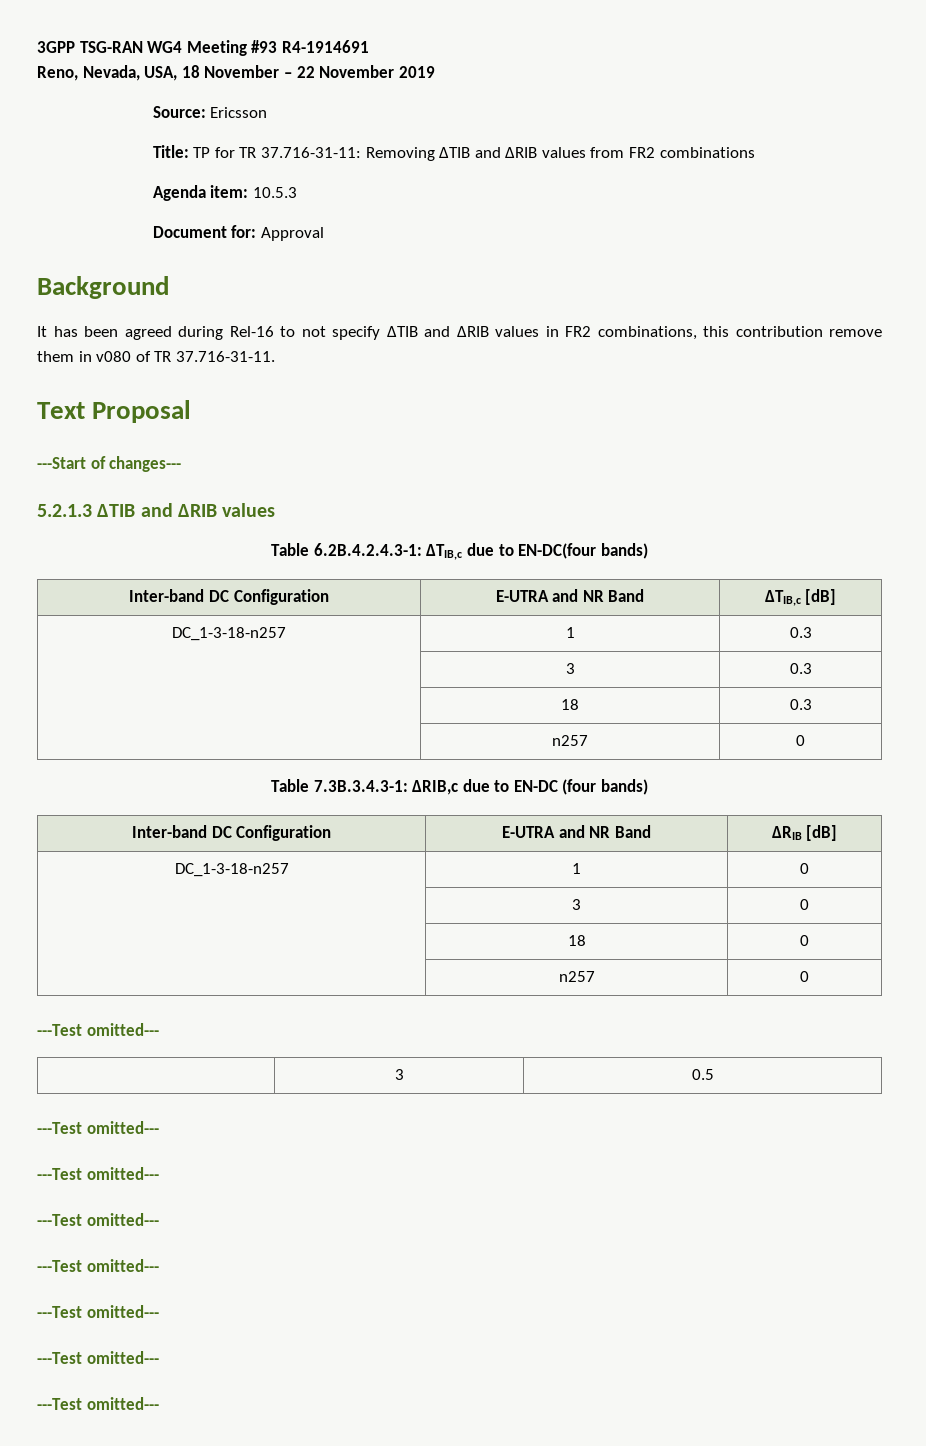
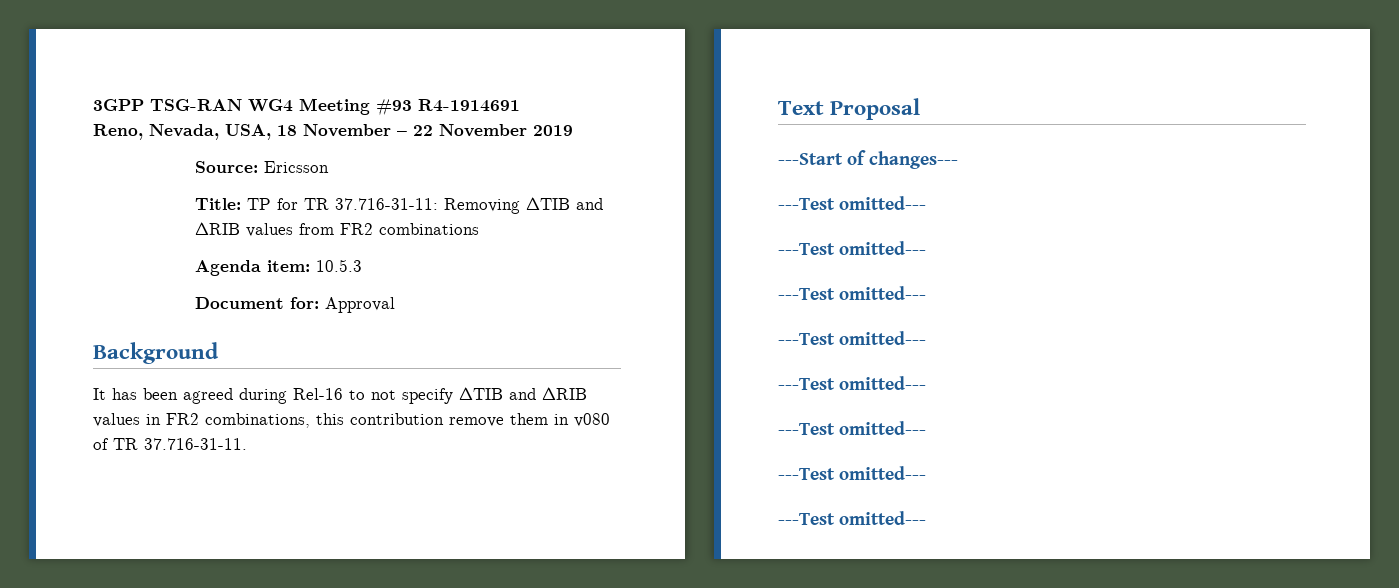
[37,503,276,517] [271,543,648,560] [129,589,329,605] [495,589,645,602] [764,589,837,606] [172,627,286,641] [565,627,575,638] [789,627,812,638] [565,663,575,674] [789,663,812,674] [561,699,579,710] [789,699,812,710] [552,735,588,746] [796,735,805,746] [270,779,649,795] [131,825,332,841] [502,825,651,838] [771,825,838,841] [174,863,289,877] [572,863,581,874] [800,863,809,874] [572,899,581,910] [800,899,809,910] [567,935,586,946] [800,935,809,946] [558,971,595,982] [800,971,809,982] [37,1023,159,1036] [394,1069,404,1080] [691,1069,714,1080] // 5.2.1.3 ∆TIB and ∆RIB values // Table 6.2B.4.2.4.3-1: ΔTIB,c due to EN-DC(four bands) // Inter-band DC Configuration | E-UTRA and NR Band | ΔTIB,c [dB] // DC_1-3-18-n257 | 1 | 0.3 // | 3 | 0.3 // | 18 | 0.3 // | n257 | 0 // Table 7.3B.3.4.3-1: ΔRIB,c due to EN-DC (four bands) // Inter-band DC Configuration | E-UTRA and NR Band | ΔRIB [dB] // DC_1-3-18-n257 | 1 | 0 // | 3 | 0 // | 18 | 0 // | n257 | 0 // ---Test omitted--- // | 3 | 0.5 -> [778,196,926,210] // ---Test omitted---

